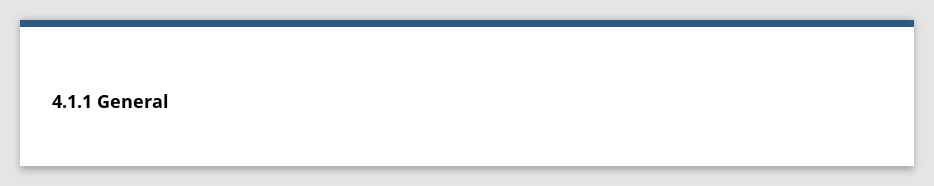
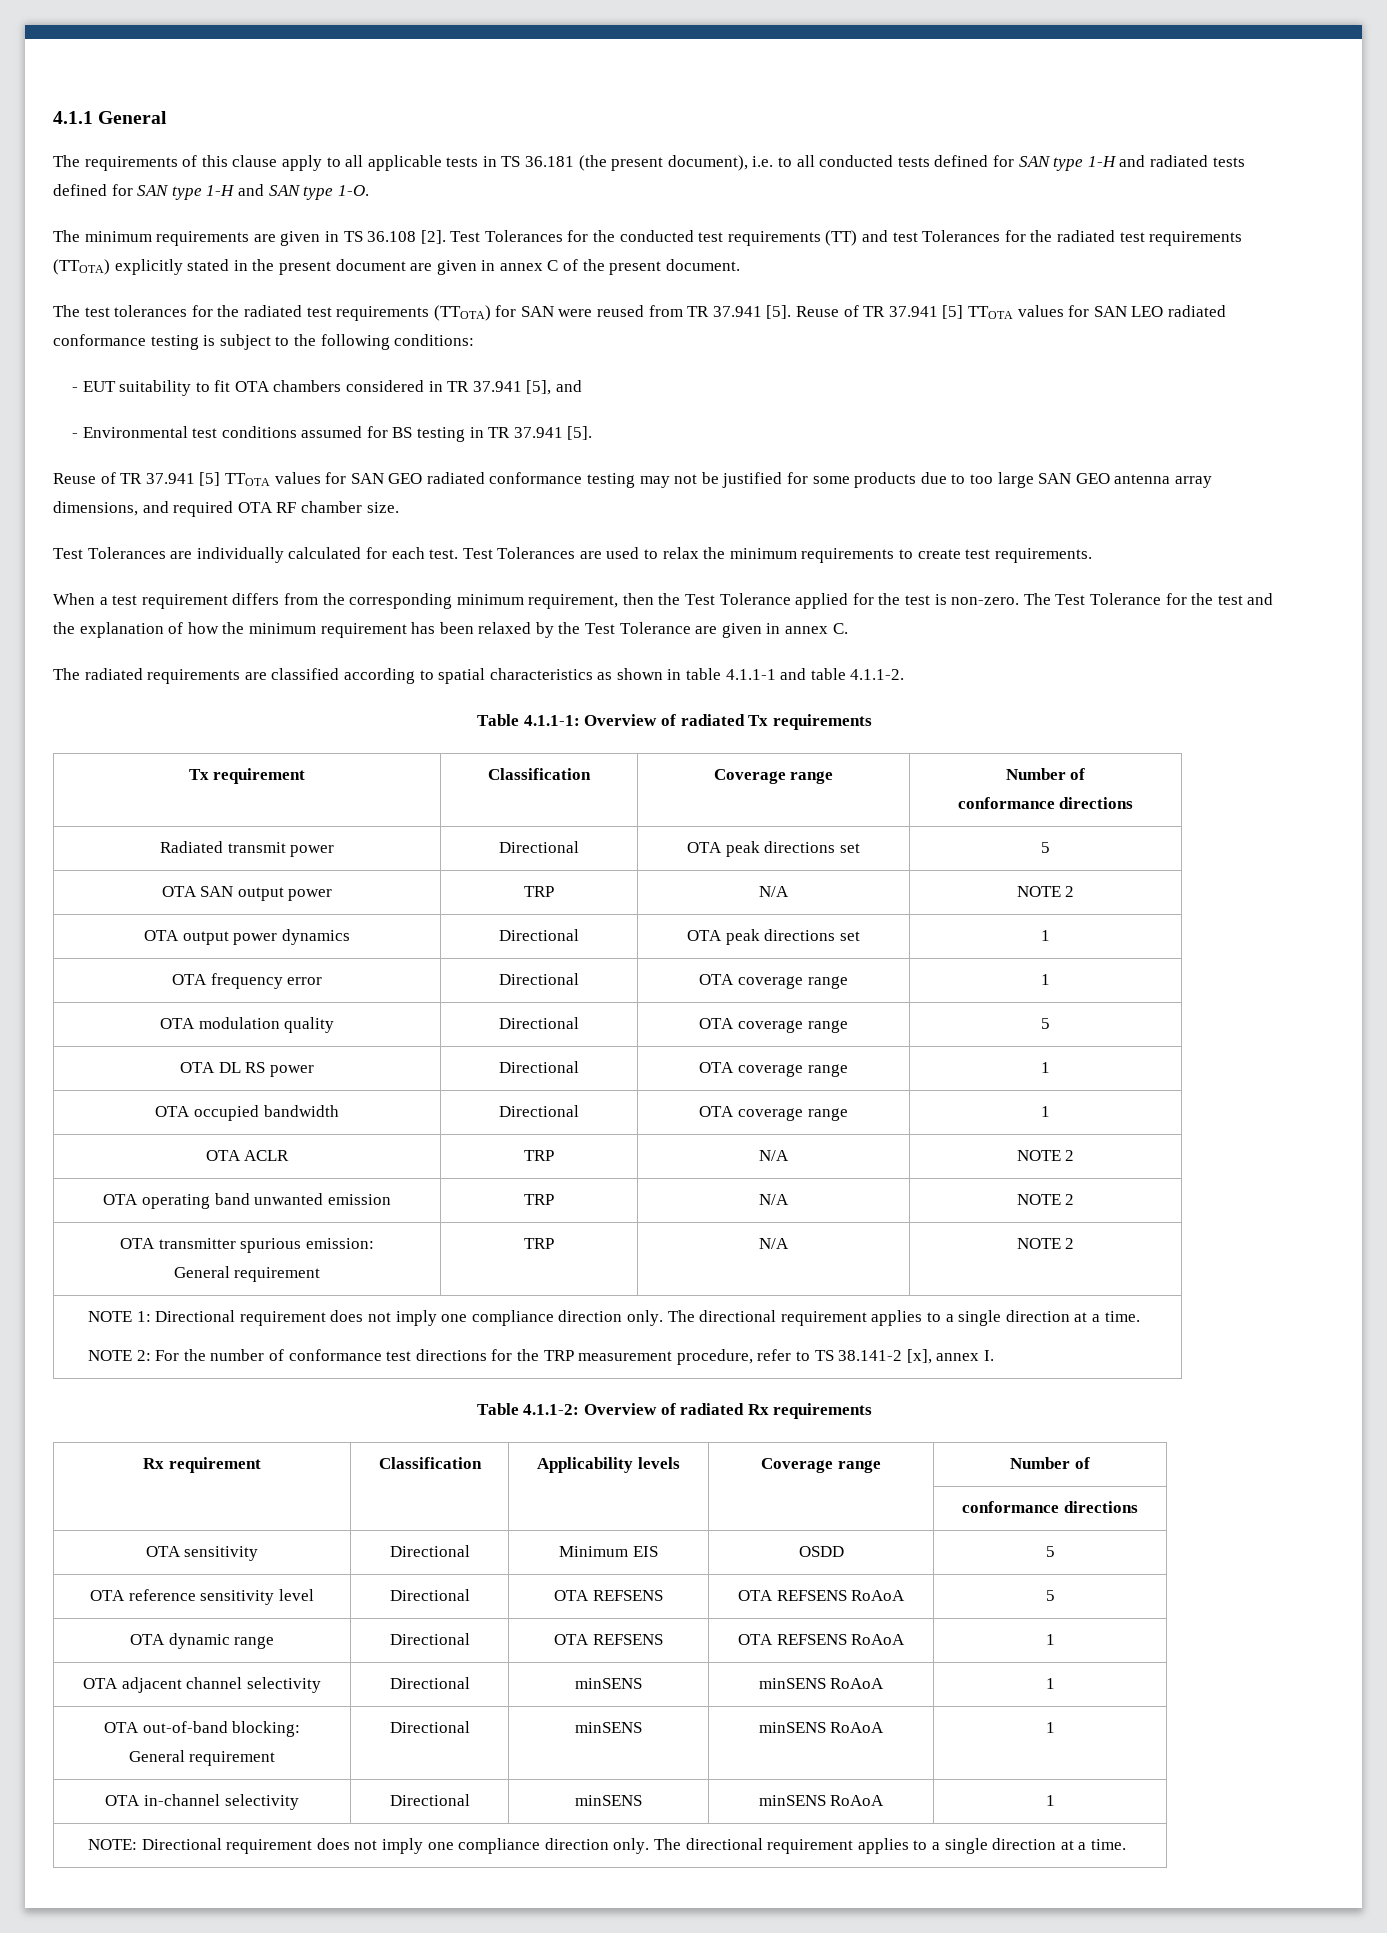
(169, 101) none -> [53,155,1245,171] [53,184,369,200] [53,230,1243,246] [53,259,740,275] [53,305,1226,321] [53,334,475,350] [71,380,582,396] [71,426,593,442] [53,472,1212,488] [53,501,399,517] [53,547,1092,563] [53,593,1274,609] [53,622,848,638] [53,668,905,684] [477,714,872,730] [188,768,306,784] [488,768,591,780] [713,769,834,784] [1005,768,1086,780] [957,797,1134,809] [159,841,335,857] [499,841,579,853] [687,841,860,857] [1041,842,1050,853] [161,886,333,901] [524,886,554,897] [759,886,789,897] [1016,886,1075,897] [144,929,350,945] [499,929,579,941] [687,929,860,945] [1041,930,1050,941] [171,973,323,989] [499,973,579,985] [699,974,848,989] [1041,974,1050,985] [159,1017,335,1033] [499,1017,579,1029] [699,1018,848,1033] [1041,1018,1050,1029] [180,1062,314,1077] [499,1061,579,1073] [699,1062,848,1077] [1041,1062,1050,1073] [155,1105,339,1121] [499,1105,579,1117] [699,1106,848,1121] [1041,1106,1050,1117] [205,1150,290,1161] [524,1150,554,1161] [759,1150,789,1161] [1016,1150,1075,1161] [103,1193,391,1209] [524,1194,554,1205] [759,1194,789,1205] [1016,1194,1075,1205] [120,1238,374,1253] [173,1266,321,1282] [524,1238,554,1249] [759,1238,789,1249] [1016,1238,1075,1249] [88,1310,1140,1326] [88,1349,994,1365] [476,1403,873,1419] [143,1457,261,1473] [378,1457,482,1469] [537,1457,680,1473] [761,1458,881,1473] [1010,1457,1090,1469] [962,1501,1138,1513] [145,1546,259,1561] [389,1545,470,1557] [559,1546,658,1557] [798,1546,844,1557] [1045,1546,1055,1557] [90,1589,314,1605] [389,1589,470,1601] [554,1590,663,1601] [737,1590,906,1601] [1045,1590,1055,1601] [129,1633,275,1649] [389,1633,470,1645] [554,1634,663,1645] [737,1634,906,1645] [1045,1634,1055,1645] [83,1677,321,1693] [389,1677,470,1689] [575,1678,642,1689] [758,1678,885,1689] [1045,1678,1055,1689] [103,1721,301,1737] [128,1750,276,1766] [389,1721,470,1733] [575,1722,642,1733] [758,1722,885,1733] [1045,1722,1055,1733] [105,1794,299,1810] [389,1794,470,1806] [575,1795,642,1806] [758,1795,885,1806] [1045,1795,1055,1806] [88,1838,1126,1854] // The requirements of this clause apply to all applicable tests in TS 36.181 (the present document), i.e. to all conducted tests defined for SAN type 1-H and radiated tests defined for SAN type 1-H and SAN type 1-O. // The minimum requirements are given in TS 36.108 [2]. Test Tolerances for the conducted test requirements (TT) and test Tolerances for the radiated test requirements (TTOTA) explicitly stated in the present document are given in annex C of the present document. // The test tolerances for the radiated test requirements (TTOTA) for SAN were reused from TR 37.941 [5]. Reuse of TR 37.941 [5] TTOTA values for SAN LEO radiated conformance testing is subject to the following conditions: // - EUT suitability to fit OTA chambers considered in TR 37.941 [5], and // - Environmental test conditions assumed for BS testing in TR 37.941 [5]. // Reuse of TR 37.941 [5] TTOTA values for SAN GEO radiated conformance testing may not be justified for some products due to too large SAN GEO antenna array dimensions, and required OTA RF chamber size. // Test Tolerances are individually calculated for each test. Test Tolerances are used to relax the minimum requirements to create test requirements. // When a test requirement differs from the corresponding minimum requirement, then the Test Tolerance applied for the test is non-zero. The Test Tolerance for the test and the explanation of how the minimum requirement has been relaxed by the Test Tolerance are given in annex C. // The radiated requirements are classified according to spatial characteristics as shown in table 4.1.1-1 and table 4.1.1-2. // Table 4.1.1-1: Overview of radiated Tx requirements // Tx requirement | Classification | Coverage range | Number of // conformance directions // Radiated transmit power | Directional | OTA peak directions set | 5 // OTA SAN output power | TRP | N/A | NOTE 2 // OTA output power dynamics | Directional | OTA peak directions set | 1 // OTA frequency error | Directional | OTA coverage range | 1 // OTA modulation quality | Directional | OTA coverage range | 5 // OTA DL RS power | Directional | OTA coverage range | 1 // OTA occupied bandwidth | Directional | OTA coverage range | 1 // OTA ACLR | TRP | N/A | NOTE 2 // OTA operating band unwanted emission | TRP | N/A | NOTE 2 // OTA transmitter spurious emission: // General requirement | TRP | N/A | NOTE 2 // NOTE 1: Directional requirement does not imply one compliance direction only. The directional requirement applies to a single direction at a time. // NOTE 2: For the number of conformance test directions for the TRP measurement procedure, refer to TS 38.141-2 [x], annex I. // Table 4.1.1-2: Overview of radiated Rx requirements // Rx requirement | Classification | Applicability levels | Coverage range | Number of // | | | | conformance directions // OTA sensitivity | Directional | Minimum EIS | OSDD | 5 // OTA reference sensitivity level | Directional | OTA REFSENS | OTA REFSENS RoAoA | 5 // OTA dynamic range | Directional | OTA REFSENS | OTA REFSENS RoAoA | 1 // OTA adjacent channel selectivity | Directional | minSENS | minSENS RoAoA | 1 // OTA out-of-band blocking: // General requirement | Directional | minSENS | minSENS RoAoA | 1 // OTA in-channel selectivity | Directional | minSENS | minSENS RoAoA | 1 // NOTE: Directional requirement does not imply one compliance direction only. The directional requirement applies to a single direction at a time.

